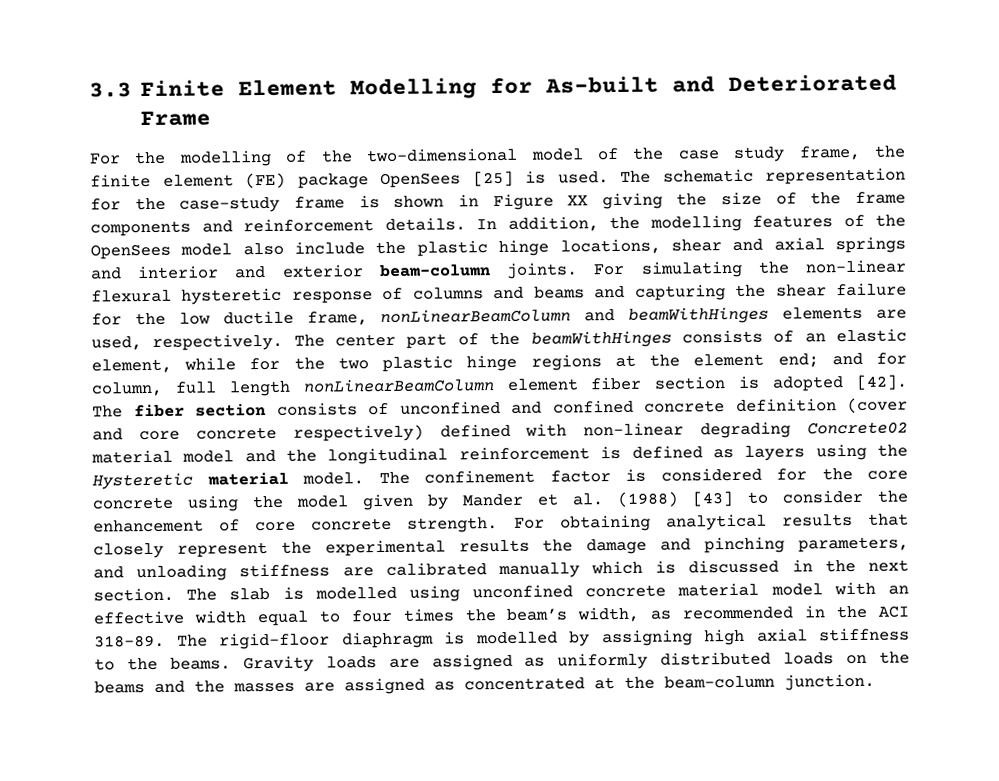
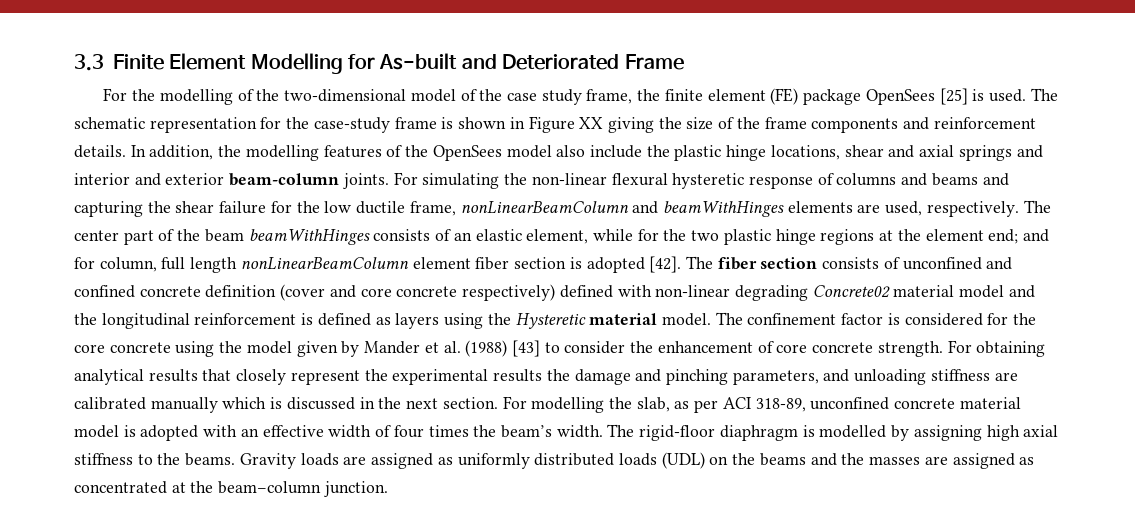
(521, 339) none -> [204,229,244,242] beam
[186,585,460,602] The slab is modelled using -> [502,396,806,413] For modelling the slab, as per ACI 318-89,
(823, 589) none -> [123,425,199,441] is adopted
[256,610,340,627] equal to -> [375,425,392,437] of
[577,605,909,623] [94,634,165,648] width, as recommended in the ACI 318-89. -> [556,425,603,438] width.
(835, 658) none -> [661,452,705,469] (UDL)

